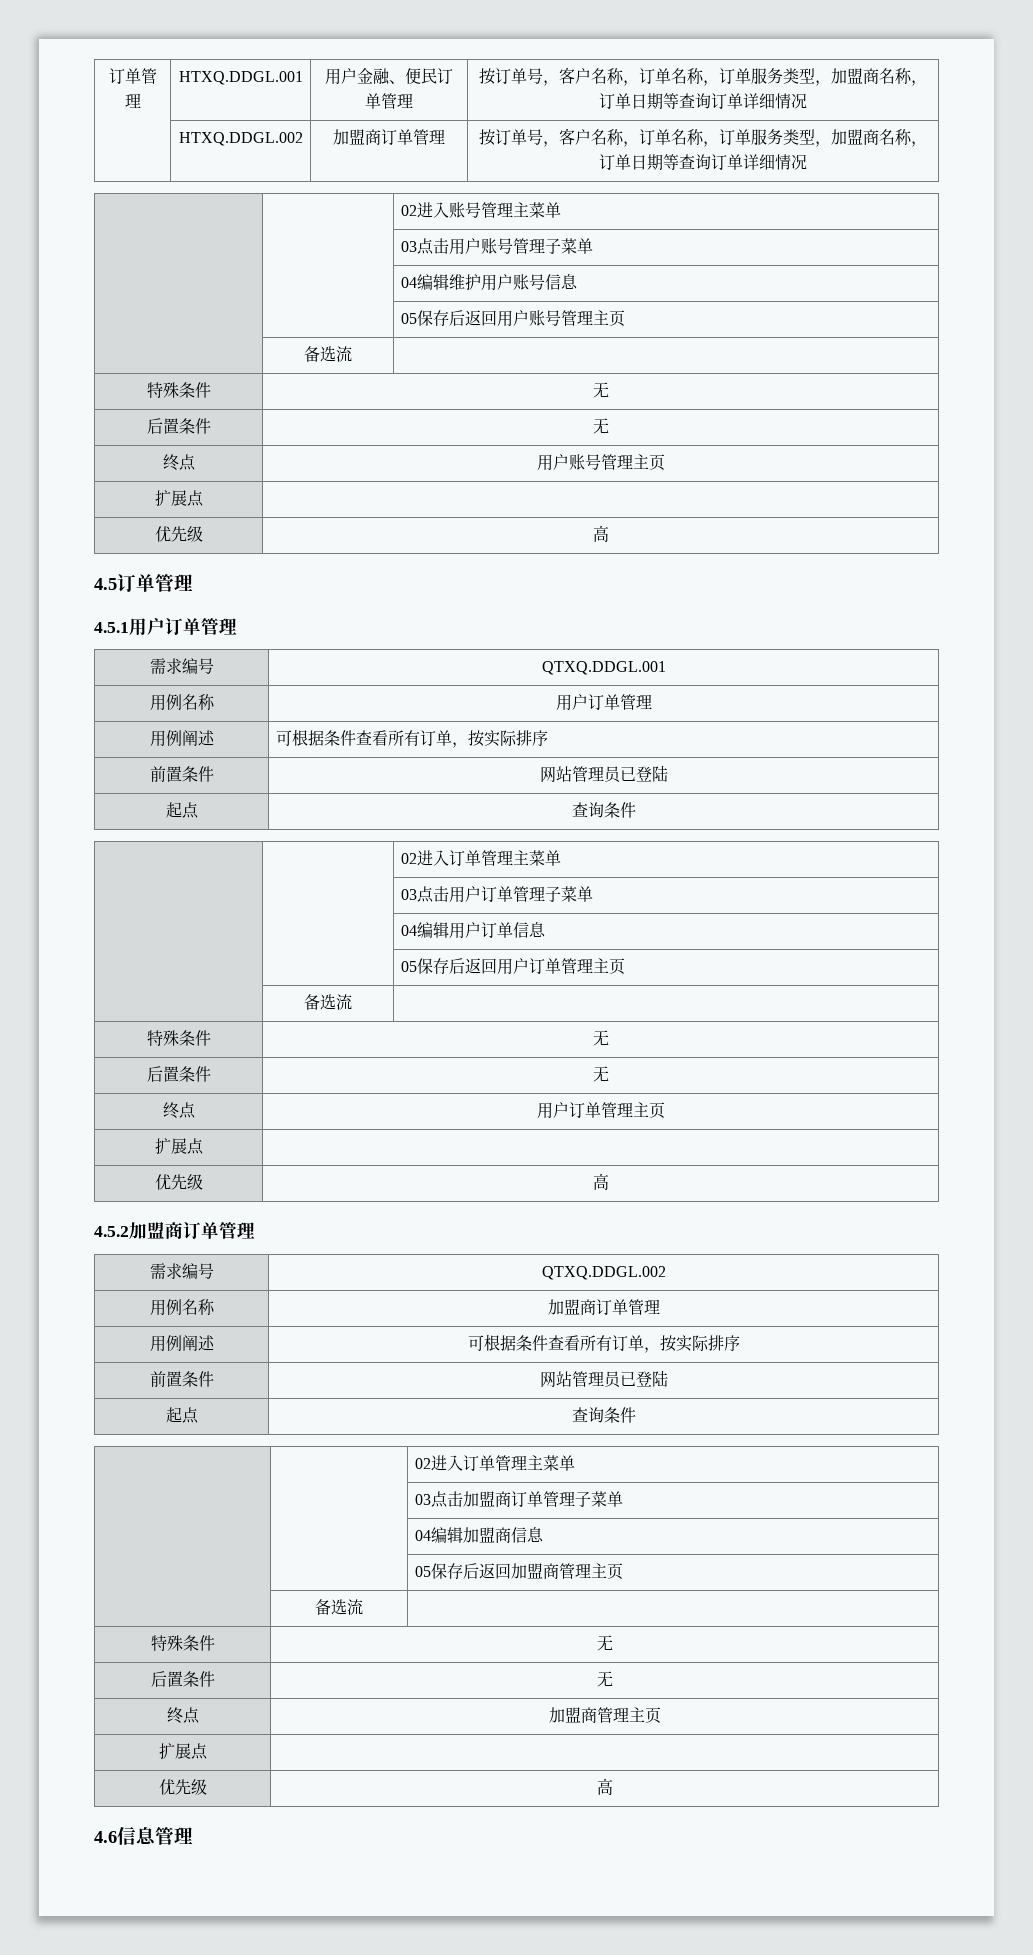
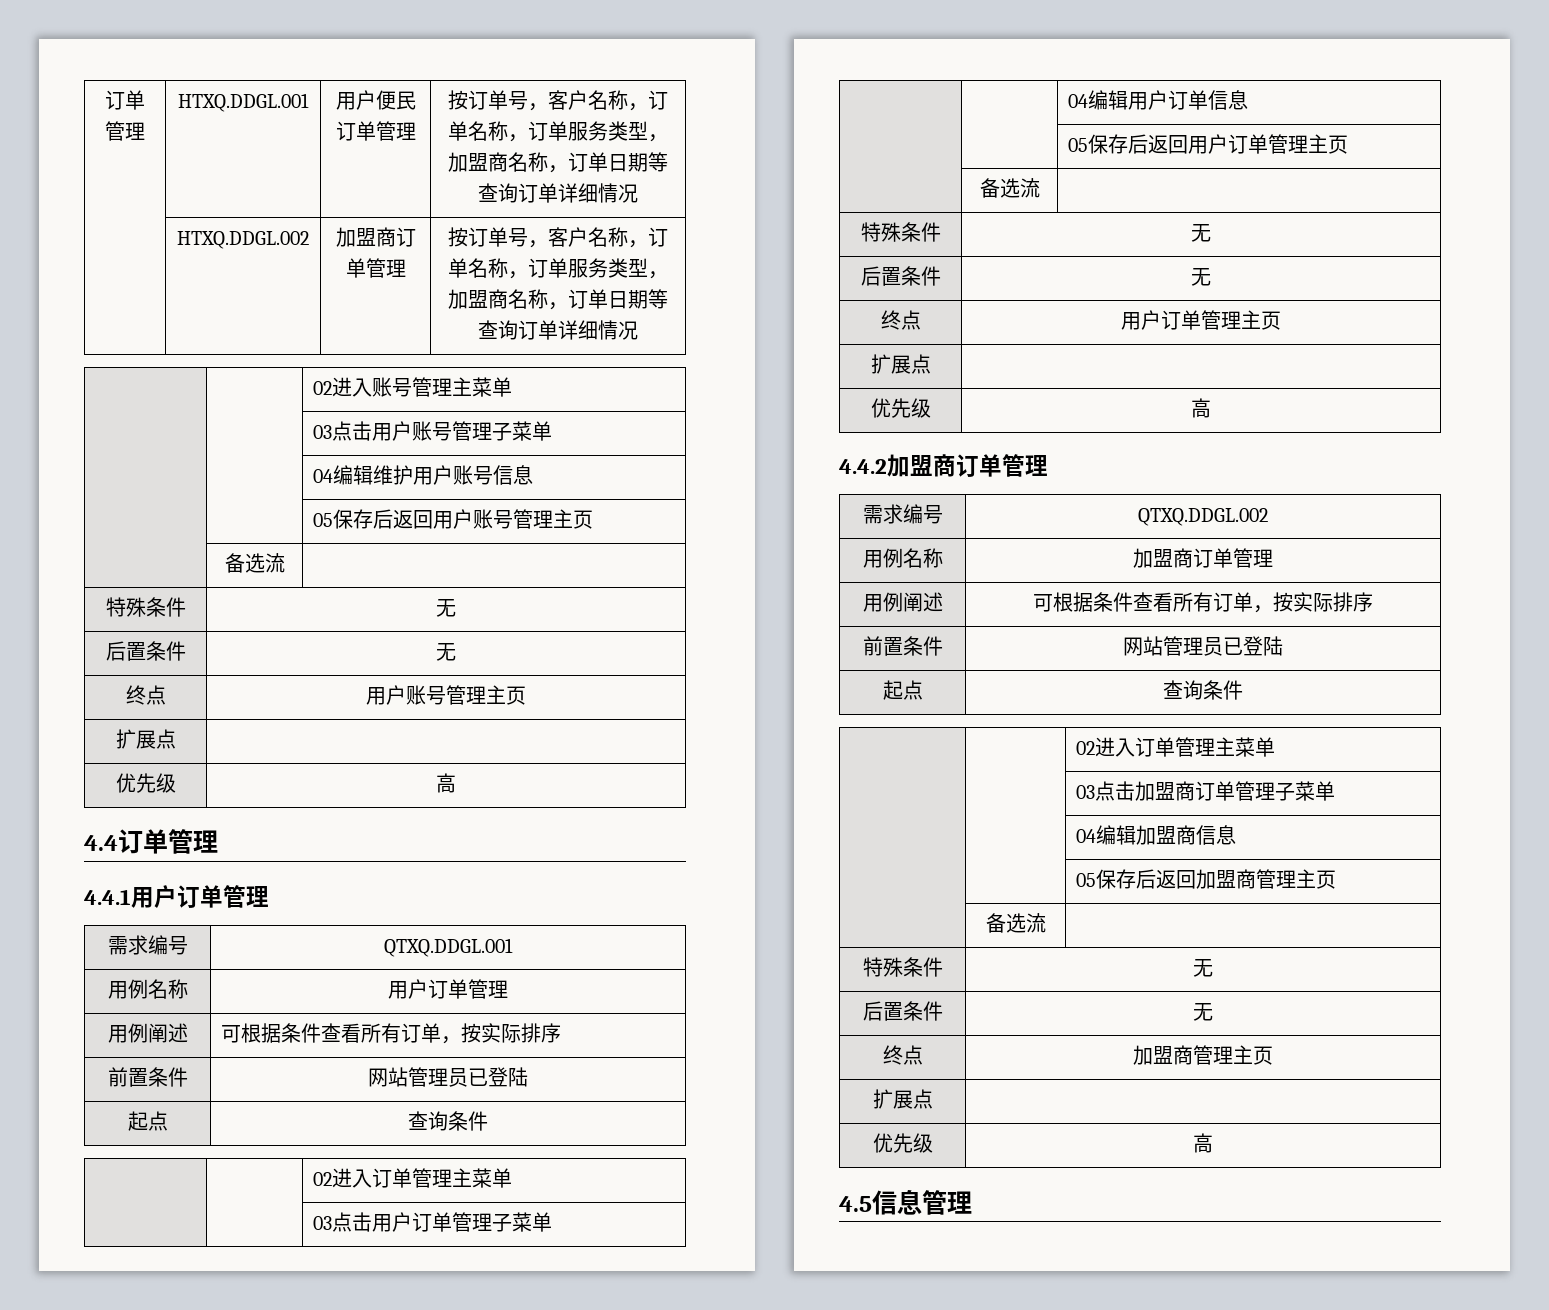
[357,68,405,85] 金融、 -> (376, 100) none
[94,574,193,592] [94,622,129,633] 4.5订单管理 // 4.5.1 -> [84,829,218,854] [84,889,131,905] 4.4订单管理 // 4.4.1
[94,1226,129,1237] 4.5.2 -> [839,459,887,474] 4.4.2
[94,1831,117,1843] 4.6 -> [839,1196,872,1212] 4.5

